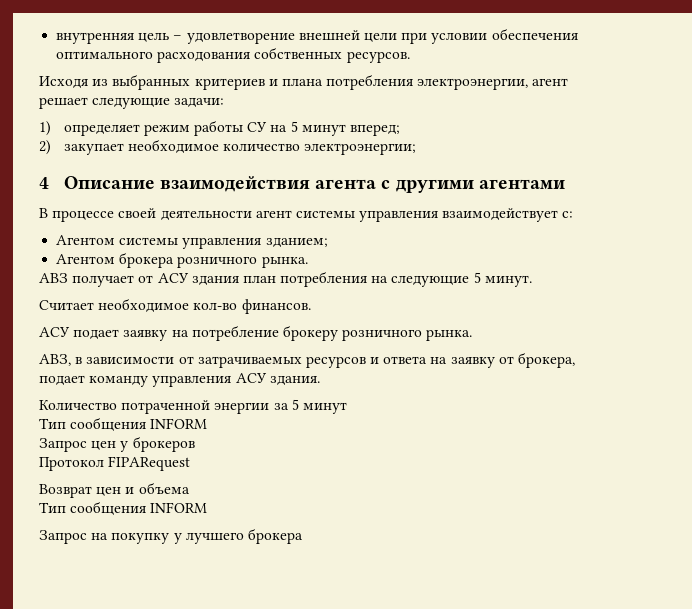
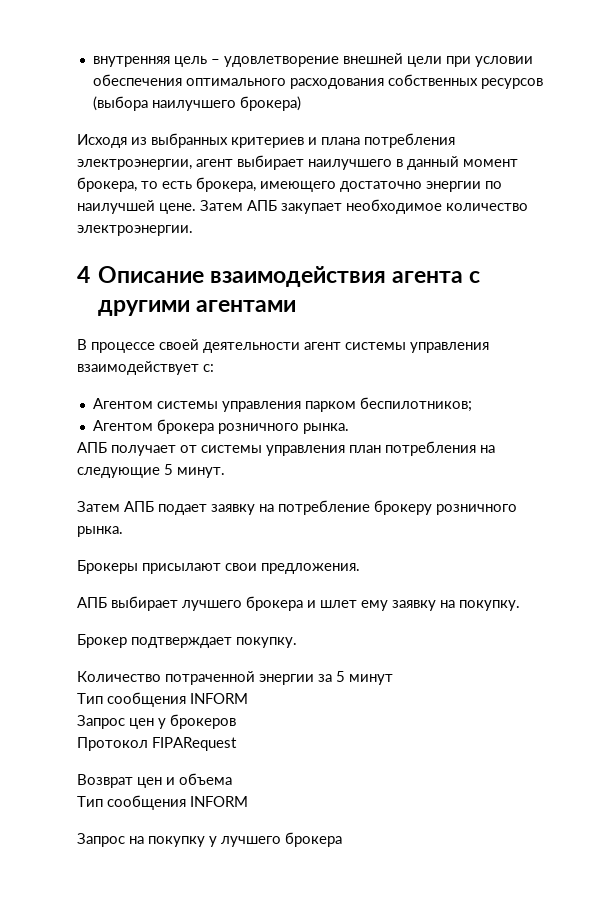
[346,51,410,63] ресурсов. -> [480,78,543,89] [92,96,301,111] ресурсов (выбора наилучшего брокера)
[39,97,225,109] [39,120,400,136] [39,140,51,155] решает следующие задачи: // 1) определяет режим работы СУ на 5 минут вперед; // 2) -> [237,155,518,170] [77,177,502,192] [77,200,277,214] выбирает наилучшего в данный момент брокера, то есть брокера, имеющего достаточно энергии по наилучшей цене. Затем АПБ
[304,143,417,155] электроэнергии; -> [77,225,193,236] электроэнергии.
[265,238,328,248] зданием; -> [304,397,472,412] парком беспилотников;
[39,273,68,283] АВЗ -> [77,442,107,453] АПБ
[157,273,239,286] АСУ здания -> [201,445,345,456] системы управления
[39,298,311,314] [39,327,70,337] Считает необходимое кол-во финансов. // АСУ -> [77,501,154,512] Затем АПБ
[39,352,576,368] [39,373,320,387] АВЗ, в зависимости от затрачиваемых ресурсов и ответа на заявку от брокера, подает команду управления АСУ здания. -> [77,560,360,574] [77,596,520,611] [77,634,297,648] Брокеры присылают свои предложения. // АПБ выбирает лучшего брокера и шлет ему заявку на покупку. // Брокер подтверждает покупку.

